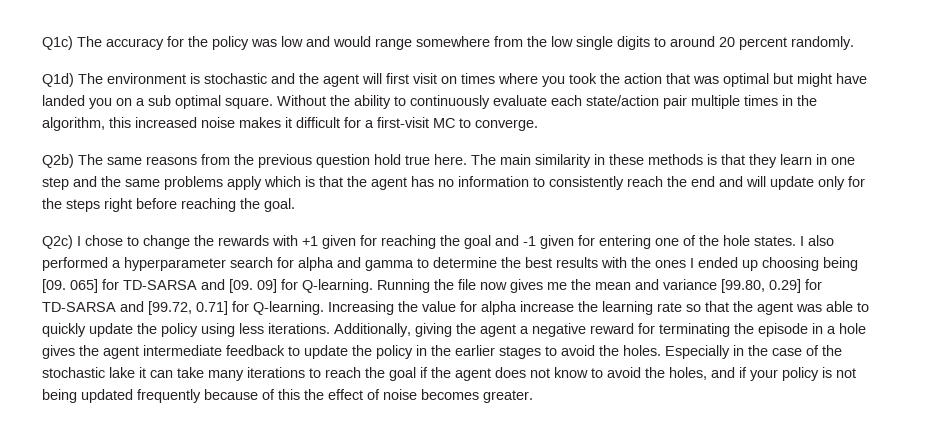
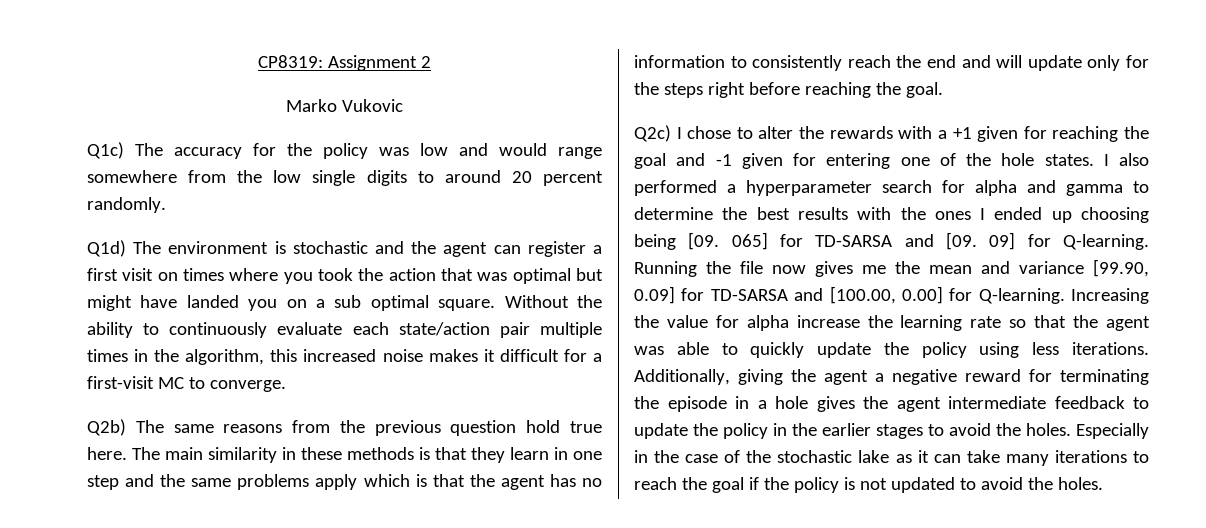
(42, 43) none -> [258,55,431,71] [286,99,403,112] CP8319: Assignment 2 // Marko Vukovic //
[362,73,382,84] will -> [493,241,602,257] can register a
[143,235,190,249] change -> [758,126,794,139] alter
(298, 240) none -> [937,130,947,139] a
[721,279,822,293] [42,301,228,315] [99.80, 0.29] for TD-SARSA and [99.72, 0.71] -> [1093,259,1149,277] [634,286,943,304] [99.90, 0.09] for TD-SARSA and [100.00, 0.00]
(135, 372) none -> [895,454,912,463] as
[455,367,856,381] [42,389,533,403] agent does not know to avoid the holes, and if your policy is not being updated frequently because of this the effect of noise becomes greater. -> [793,477,1103,493] policy is not updated to avoid the holes.

